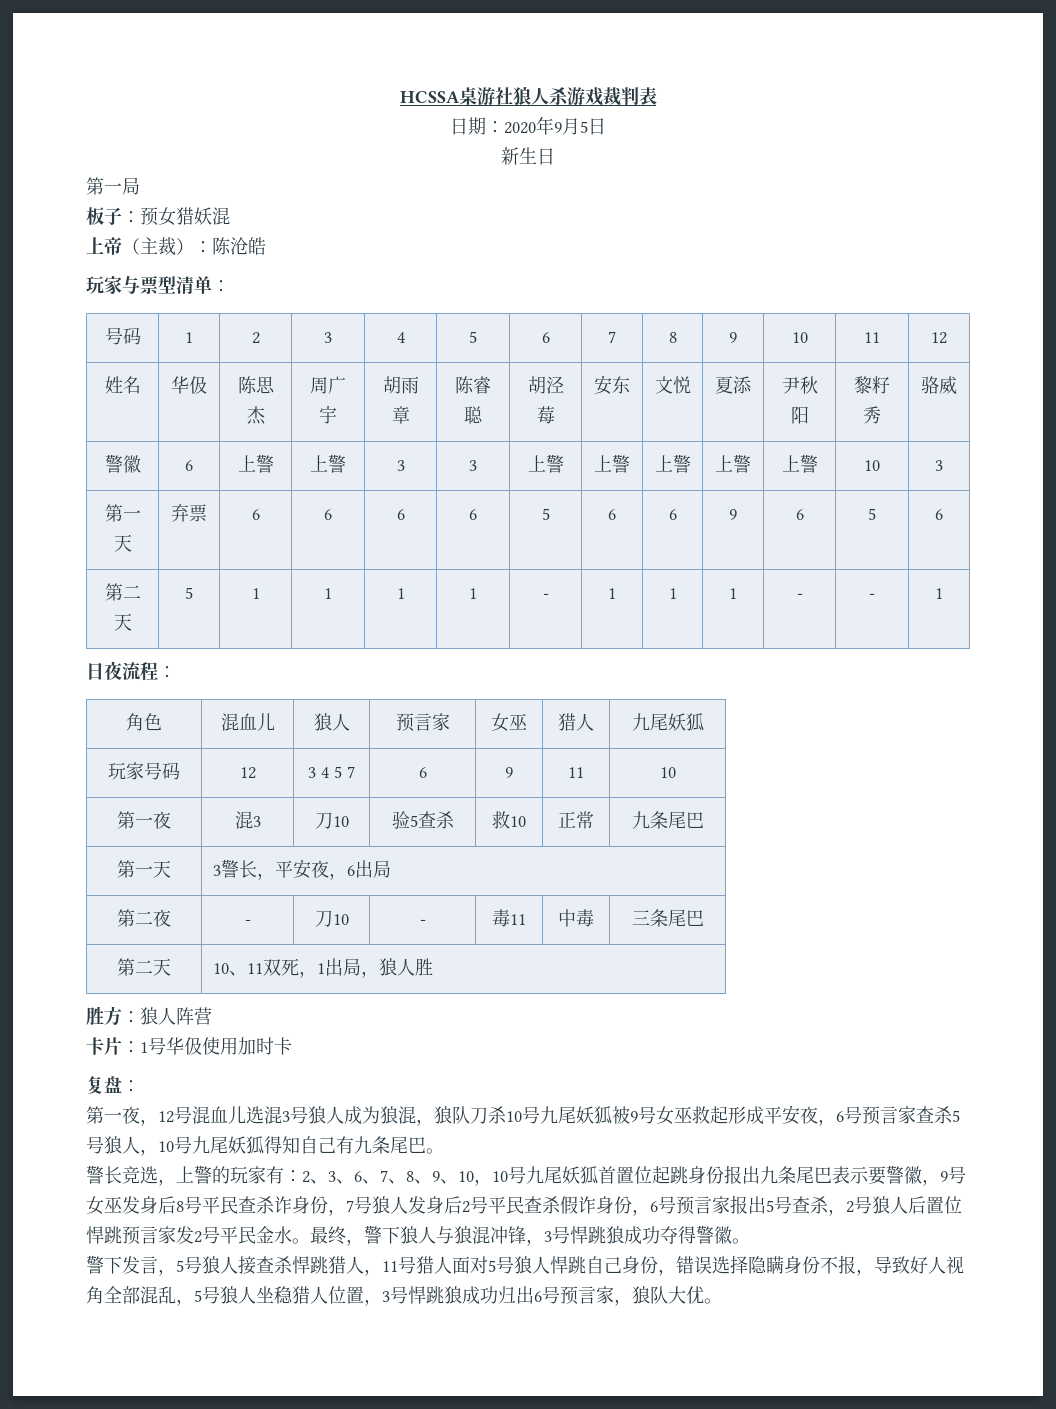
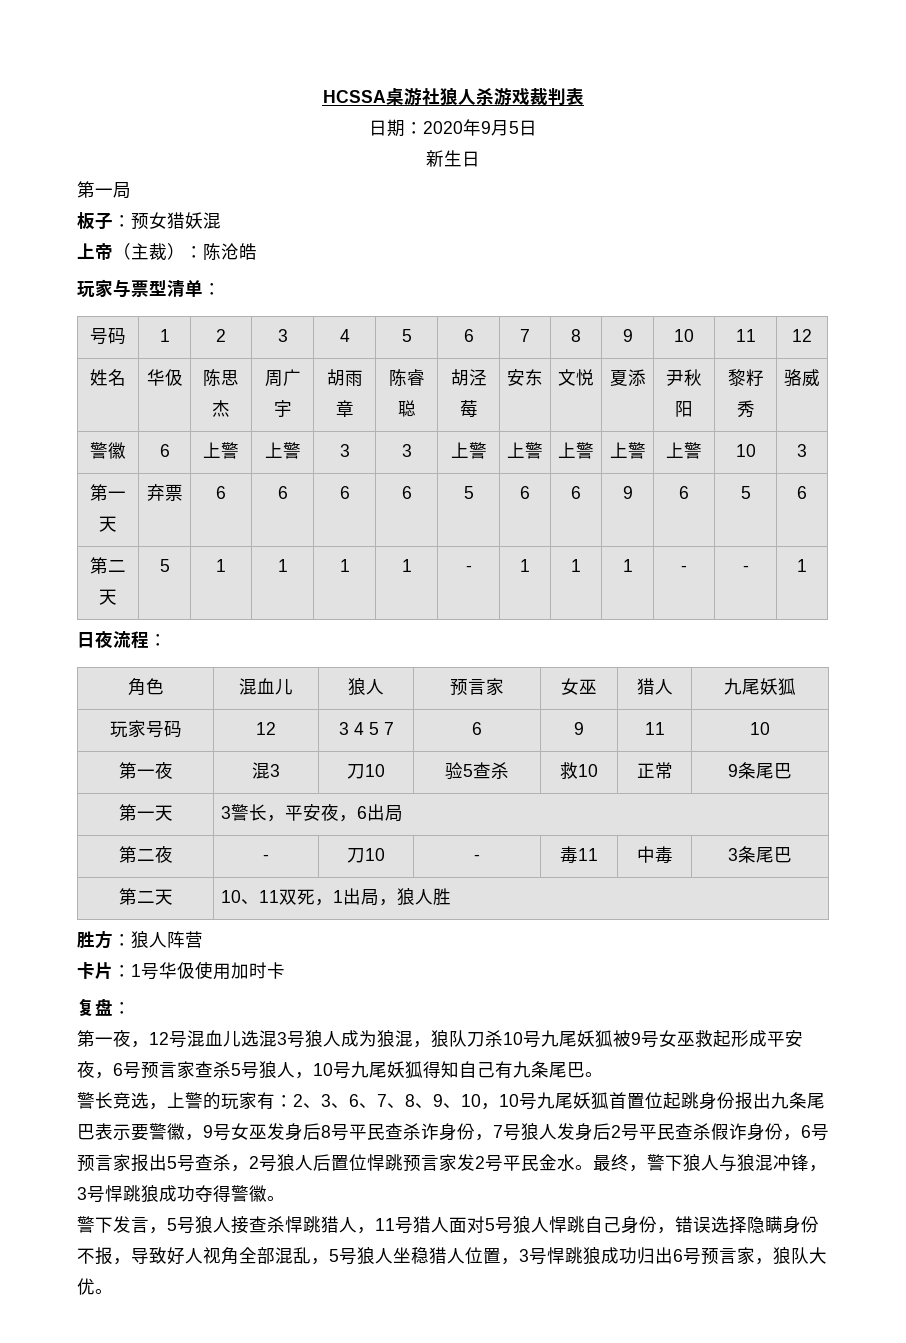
[631,811,650,829] 九 -> [728,764,738,777] 9
[631,910,650,925] 三 -> [728,848,738,861] 3

